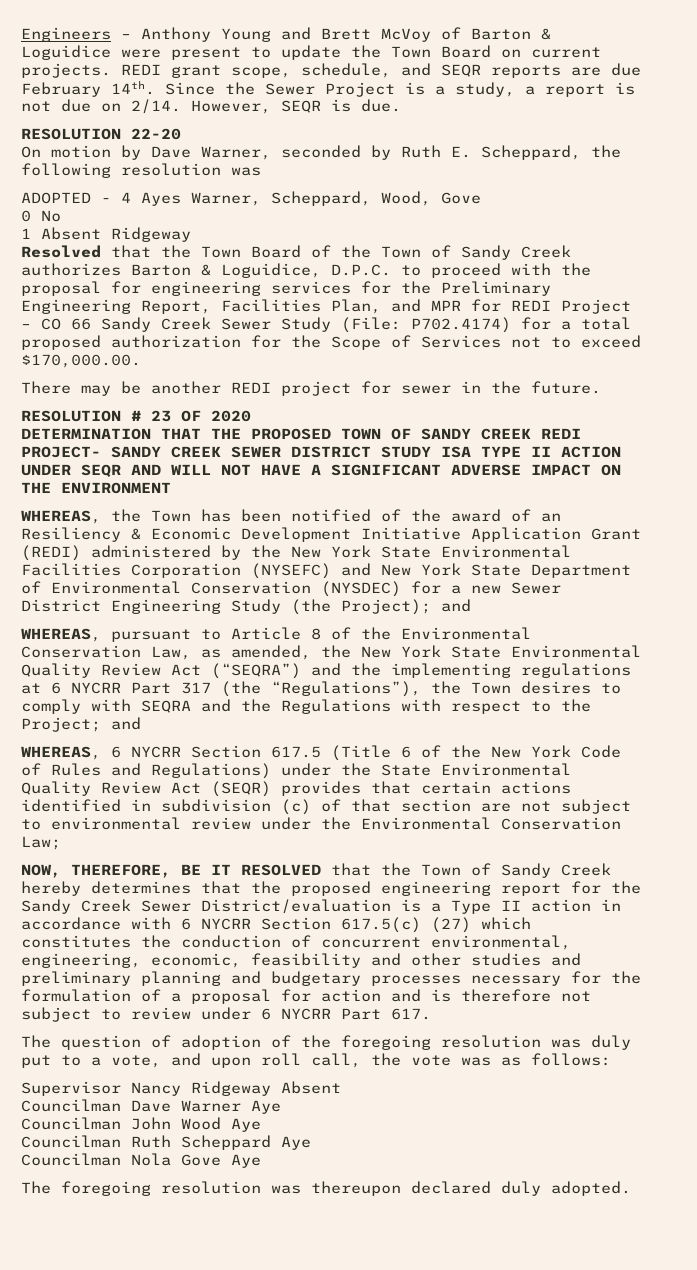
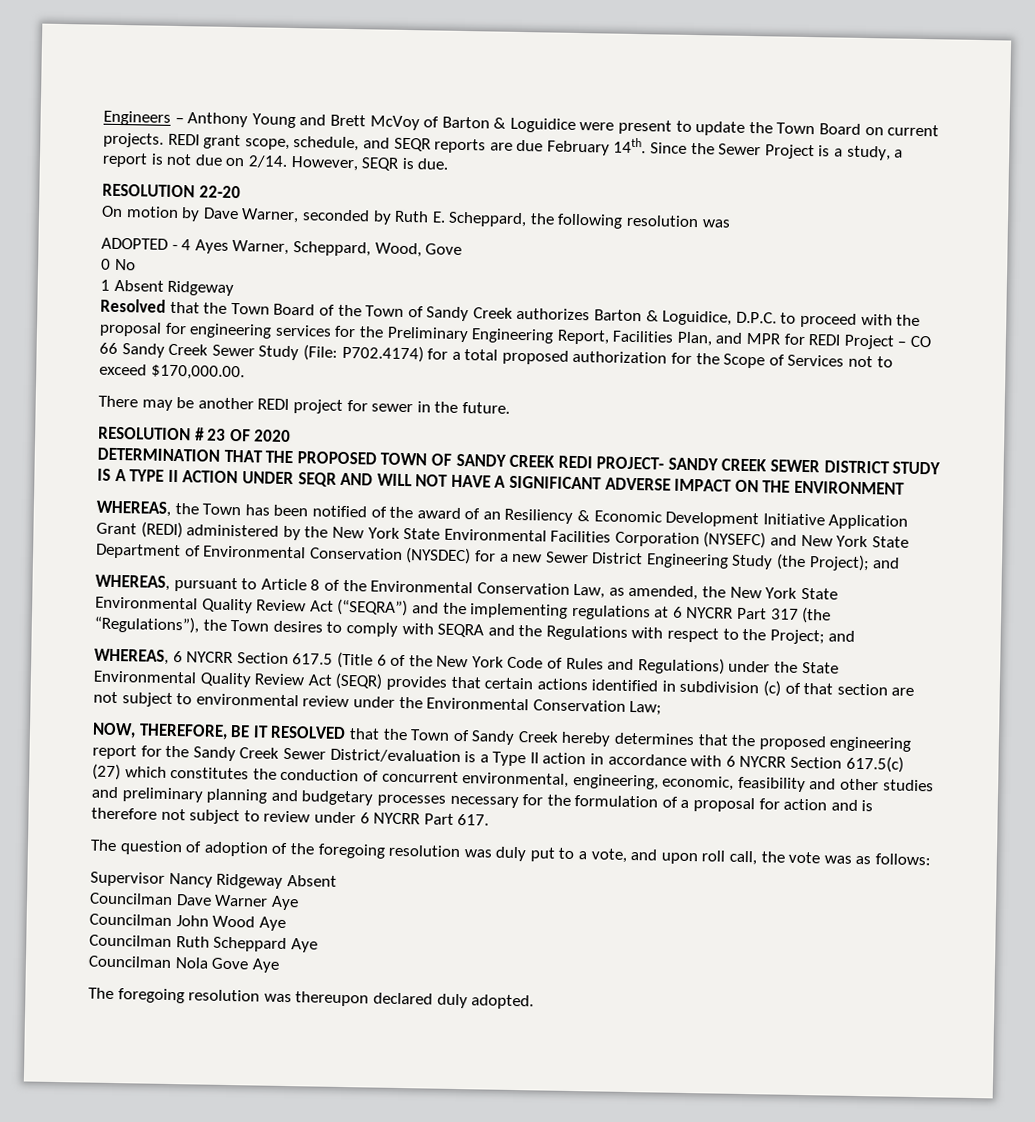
[441,446,471,458] ISA -> [97,468,127,482] IS A

